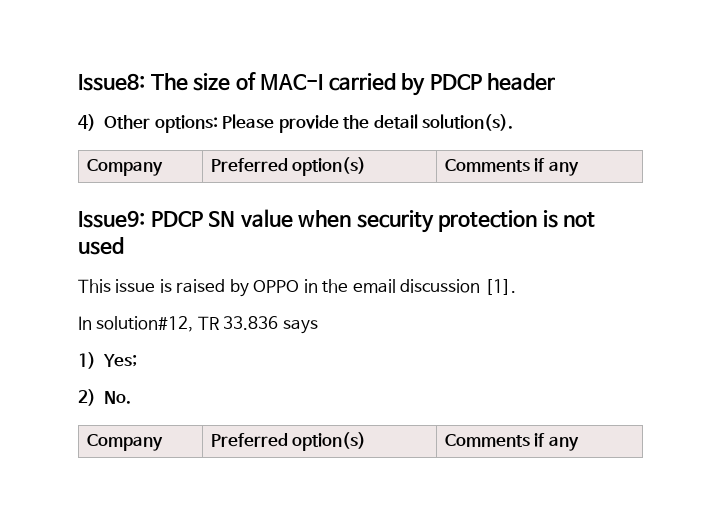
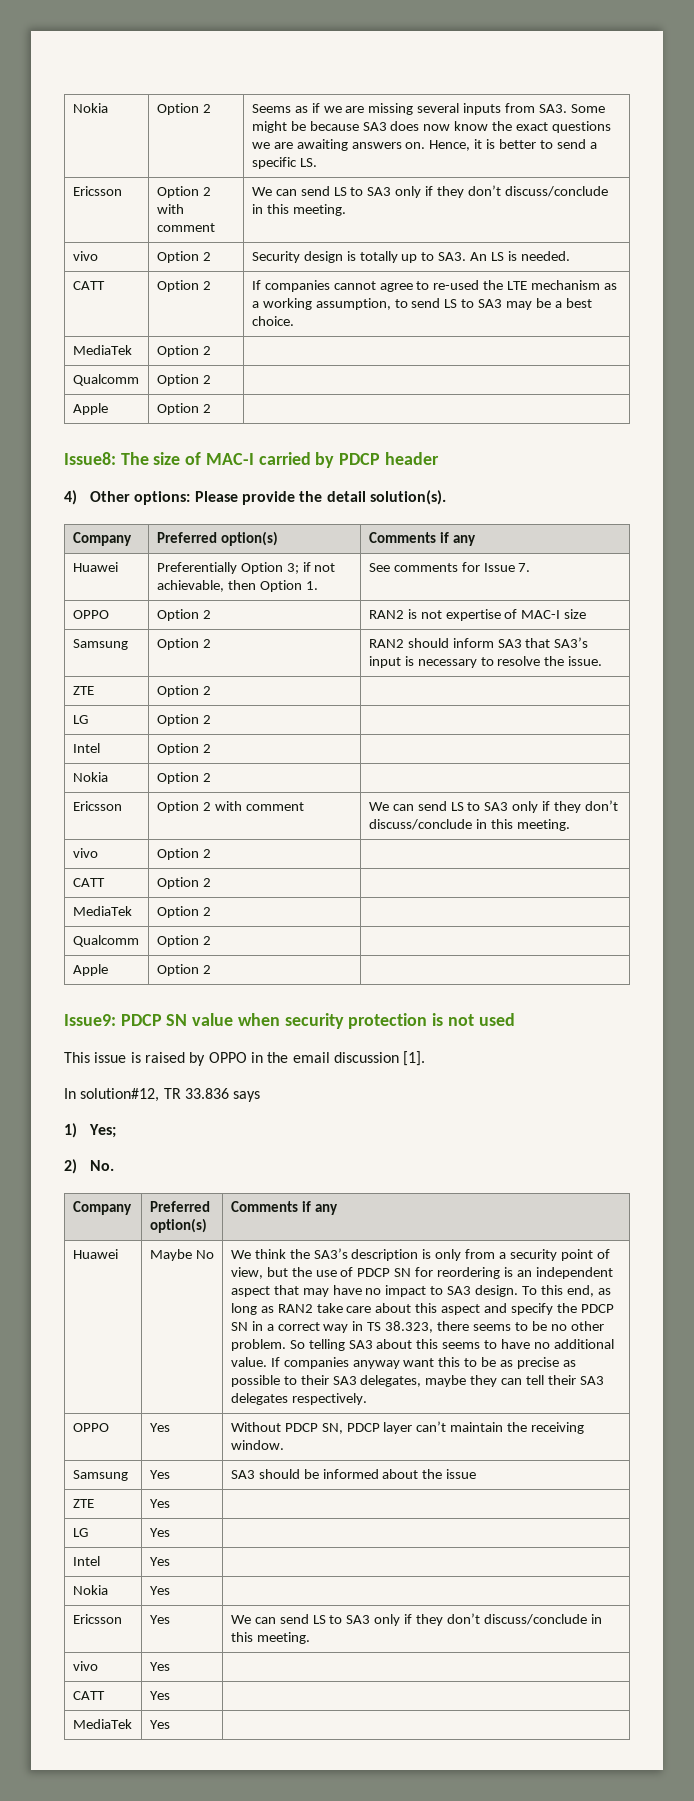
(78, 82) none -> [72,103,108,113] [156,103,211,115] [251,103,605,115] [251,121,612,133] [251,139,597,151] [251,157,317,169] [72,186,122,196] [156,186,211,198] [156,204,184,214] [156,223,215,232] [251,185,608,198] [251,204,346,216] [72,251,98,261] [156,251,211,263] [251,251,570,263] [72,281,105,290] [156,280,211,292] [251,280,618,292] [251,298,592,310] [251,316,294,326] [72,345,132,355] [156,345,211,357] [72,374,139,386] [156,374,211,386] [72,403,108,415] [156,403,211,415] Nokia | Option 2 | Seems as if we are missing several inputs from SA3. Some might be because SA3 does now know the exact questions we are awaiting answers on. Hence, it is better to send a specific LS. // Ericsson | Option 2 with comment | We can send LS to SA3 only if they don’t discuss/conclude in this meeting. // vivo | Option 2 | Security design is totally up to SA3. An LS is needed. // CATT | Option 2 | If companies cannot agree to re-used the LTE mechanism as a working assumption, to send LS to SA3 may be a best choice. // MediaTek | Option 2 | // Qualcomm | Option 2 | // Apple | Option 2 | //
(579, 168) none -> [72,562,118,572] [156,562,336,574] [156,580,318,592] [368,562,531,572] [72,610,109,619] [156,609,211,621] [368,609,587,621] [72,639,128,650] [156,638,211,650] [368,637,589,648] [368,656,603,668] [72,686,94,695] [156,685,211,697] [72,715,88,724] [156,714,211,726] [72,743,100,753] [156,743,211,755] [72,772,108,782] [156,772,211,784] [72,801,122,811] [156,801,304,813] [368,800,619,813] [368,819,570,831] [72,848,98,858] [156,848,211,860] [72,878,105,887] [156,877,211,889] [72,906,132,916] [156,906,211,918] [72,935,139,947] [156,935,211,947] [72,964,108,976] [156,964,211,976] // Huawei | Preferentially Option 3; if not achievable, then Option 1. | See comments for Issue 7. // OPPO | Option 2 | RAN2 is not expertise of MAC-I size // Samsung | Option 2 | RAN2 should inform SA3 that SA3’s input is necessary to resolve the issue. // ZTE | Option 2 | // LG | Option 2 | // Intel | Option 2 | // Nokia | Option 2 | // Ericsson | Option 2 with comment | We can send LS to SA3 only if they don’t discuss/conclude in this meeting. // vivo | Option 2 | // CATT | Option 2 | // MediaTek | Option 2 | // Qualcomm | Option 2 | // Apple | Option 2 |
(579, 443) none -> [72,1249,118,1259] [149,1249,214,1261] [230,1248,610,1261] [230,1267,613,1279] [230,1285,611,1297] [230,1303,614,1315] [230,1321,604,1333] [230,1339,614,1351] [230,1357,576,1369] [230,1375,604,1387] [230,1393,367,1405] [72,1423,109,1432] [149,1423,170,1432] [230,1421,585,1434] [230,1440,284,1450] [72,1470,128,1481] [149,1470,170,1479] [230,1469,477,1479] [72,1499,94,1508] [149,1499,170,1508] [72,1528,88,1537] [149,1528,170,1537] [72,1556,100,1566] [149,1557,170,1566] [72,1585,108,1595] [149,1586,170,1595] [72,1614,122,1624] [149,1615,170,1624] [230,1613,602,1626] [230,1632,310,1644] [72,1661,98,1671] [149,1662,170,1671] [72,1691,105,1700] [149,1691,170,1700] [72,1719,132,1729] [149,1720,170,1729] // Huawei | Maybe No | We think the SA3’s description is only from a security point of view, but the use of PDCP SN for reordering is an independent aspect that may have no impact to SA3 design. To this end, as long as RAN2 take care about this aspect and specify the PDCP SN in a correct way in TS 38.323, there seems to be no other problem. So telling SA3 about this seems to have no additional value. If companies anyway want this to be as precise as possible to their SA3 delegates, maybe they can tell their SA3 delegates respectively. // OPPO | Yes | Without PDCP SN, PDCP layer can’t maintain the receiving window. // Samsung | Yes | SA3 should be informed about the issue // ZTE | Yes | // LG | Yes | // Intel | Yes | // Nokia | Yes | // Ericsson | Yes | We can send LS to SA3 only if they don’t discuss/conclude in this meeting. // vivo | Yes | // CATT | Yes | // MediaTek | Yes |

